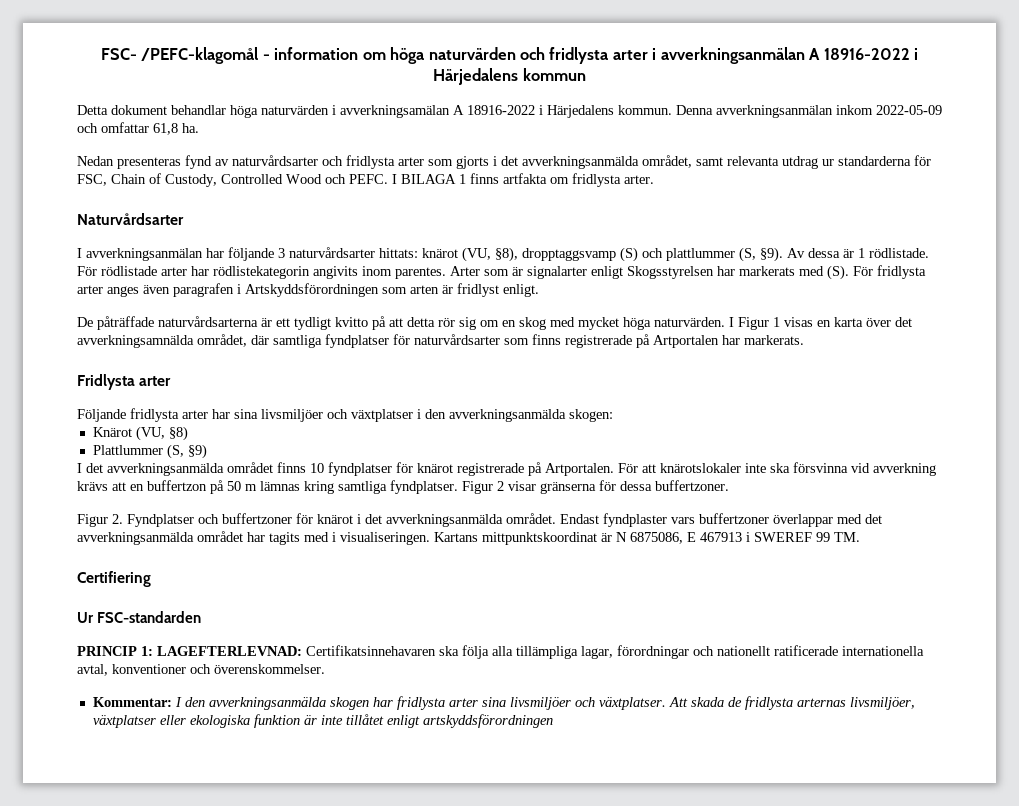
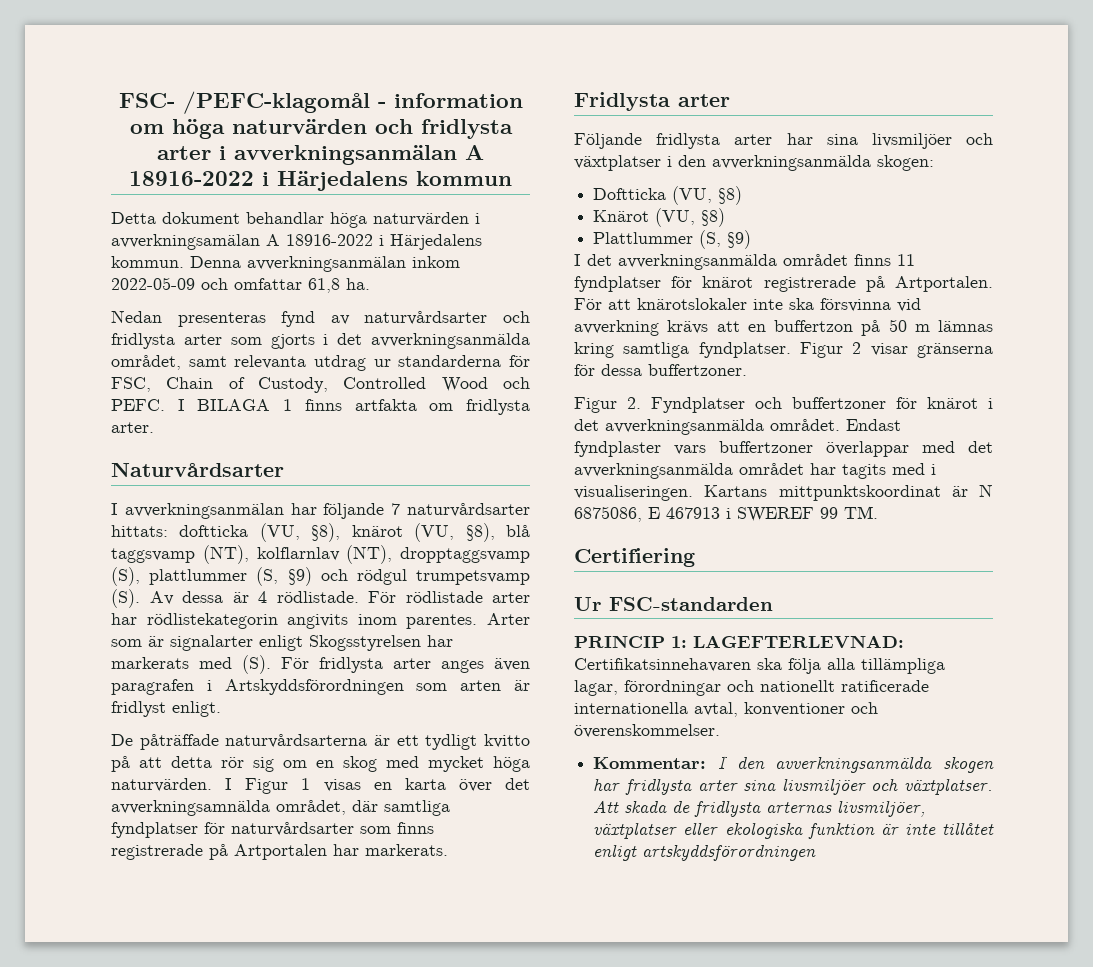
[278,248,285,258] 3 -> [391,503,401,515] 7
[422,247,783,262] knärot (VU, §8), dropptaggsvamp (S) och plattlummer (S, §9). -> [179,523,530,542] [111,545,530,564] [111,567,530,586] [111,589,140,608] doftticka (VU, §8), knärot (VU, §8), blå taggsvamp (NT), kolflarnlav (NT), dropptaggsvamp (S), plattlummer (S, §9) och rödgul trumpetsvamp (S).
[858,248,865,258] 1 -> [258,591,267,603] 4
(613, 415) none -> [593,186,743,205] // Doftticka (VU, §8)
[310,463,324,473] 10 -> [897,254,915,266] 11

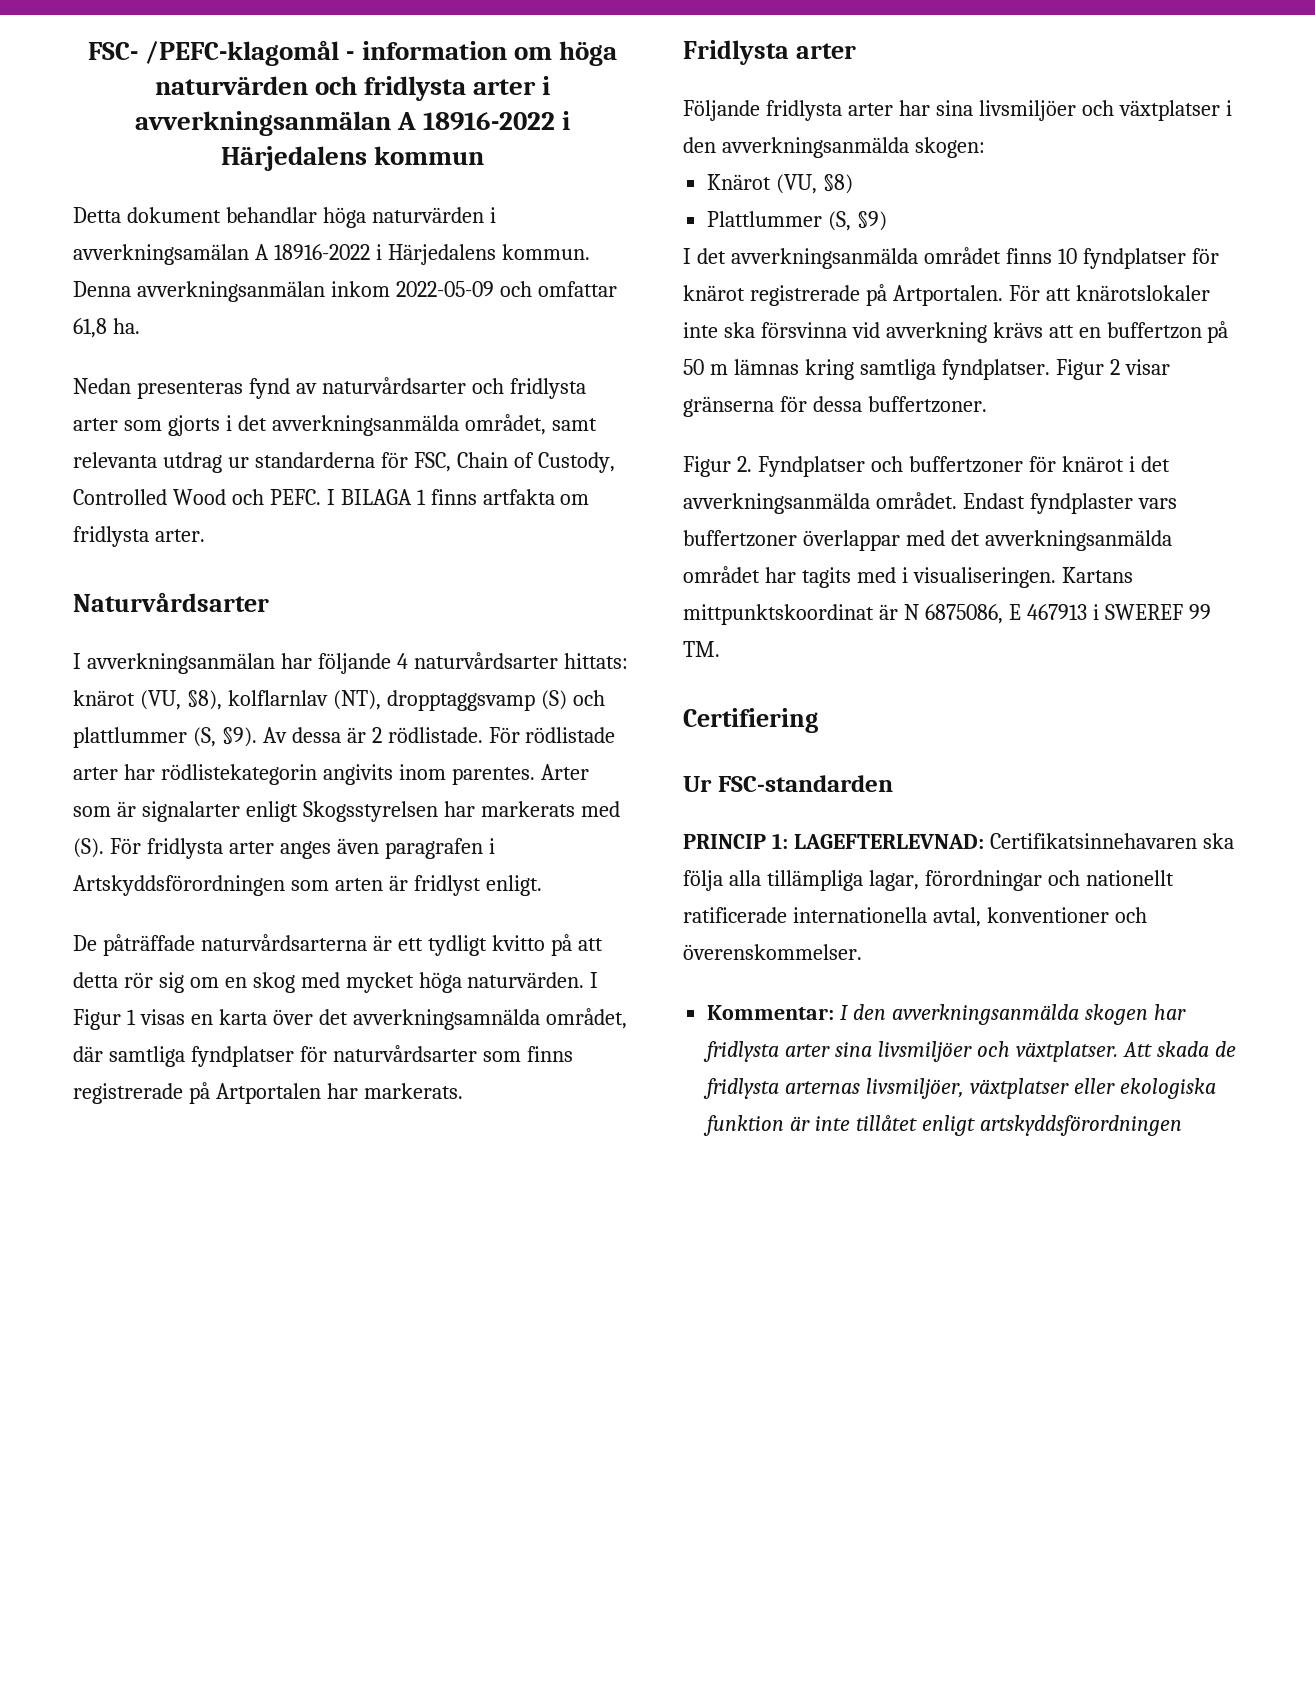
[391,503,401,515] 7 -> [396,653,408,669] 4
[179,523,530,542] [111,545,530,564] [111,567,530,586] [111,589,140,608] doftticka (VU, §8), knärot (VU, §8), blå taggsvamp (NT), kolflarnlav (NT), dropptaggsvamp (S), plattlummer (S, §9) och rödgul trumpetsvamp (S). -> [73,690,605,711] [73,727,257,748] knärot (VU, §8), kolflarnlav (NT), dropptaggsvamp (S) och plattlummer (S, §9).
[258,591,267,603] 4 -> [371,727,382,743] 2
[593,186,743,205] // Doftticka (VU, §8) -> (985, 147) none
[897,254,915,266] 11 -> [1057,248,1077,264] 10

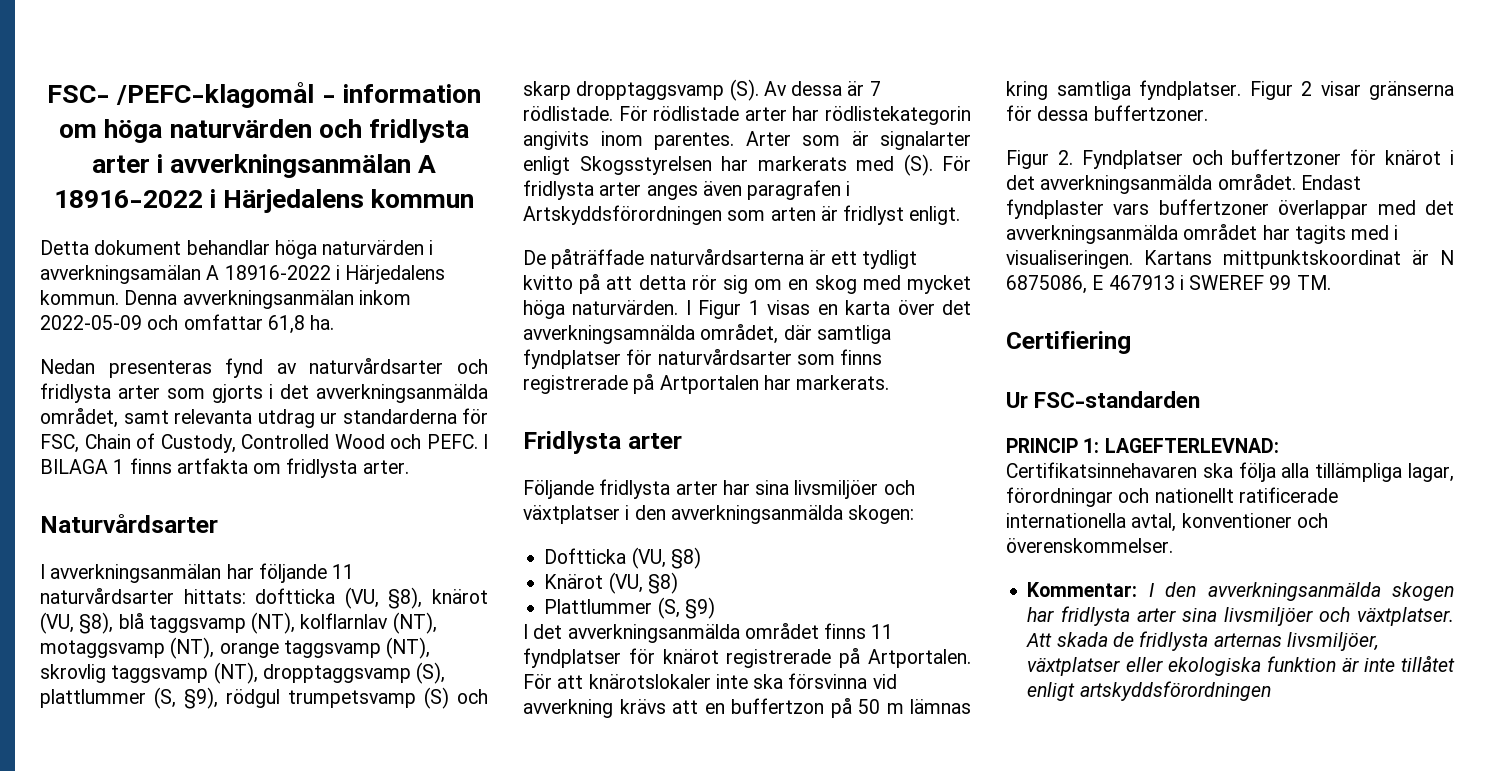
[396,653,408,669] 4 -> [332,564,355,579] 11
[73,690,605,711] [73,727,257,748] knärot (VU, §8), kolflarnlav (NT), dropptaggsvamp (S) och plattlummer (S, §9). -> [255,587,489,609] [40,612,437,634] [40,637,431,659] [40,662,446,684] [40,687,488,709] [523,79,759,101] doftticka (VU, §8), knärot (VU, §8), blå taggsvamp (NT), kolflarnlav (NT), motaggsvamp (NT), orange taggsvamp (NT), skrovlig taggsvamp (NT), dropptaggsvamp (S), plattlummer (S, §9), rödgul trumpetsvamp (S) och skarp dropptaggsvamp (S).
[371,727,382,743] 2 -> [869,81,881,96] 7
(985, 147) none -> [544,547,701,569] // Doftticka (VU, §8)
[1057,248,1077,264] 10 -> [871,624,894,639] 11

